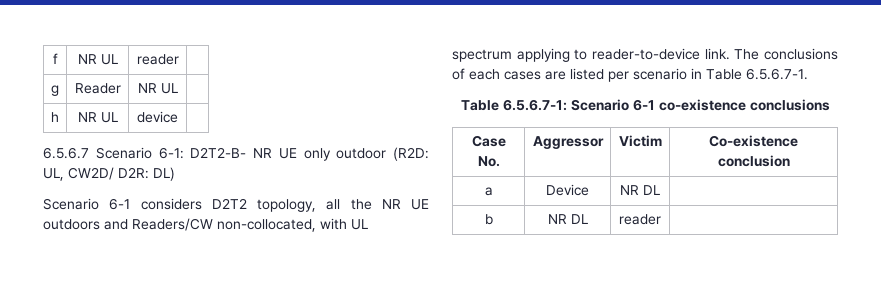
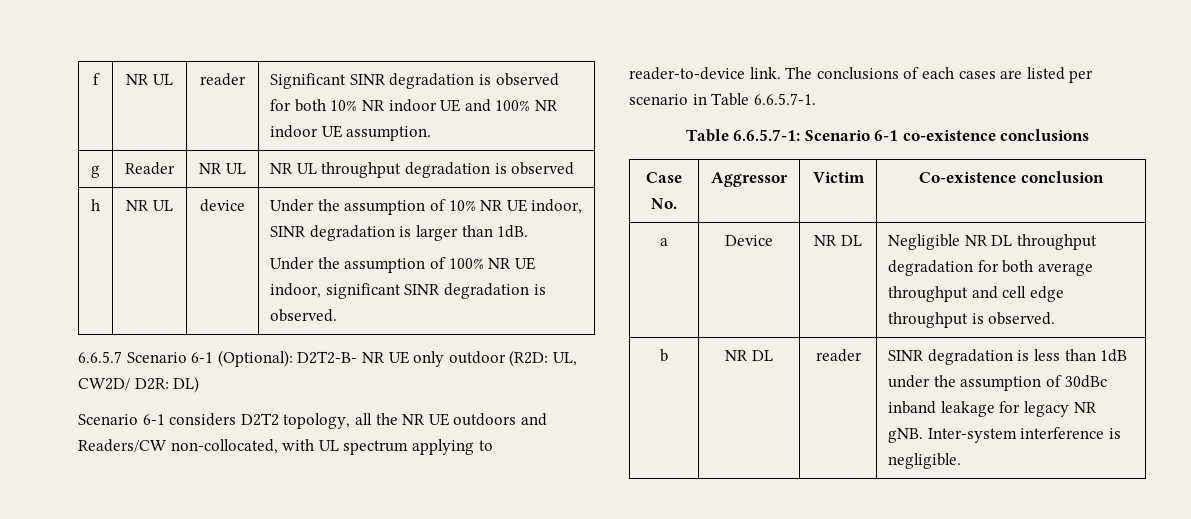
[51,85,59,96] [74,83,121,94] [137,83,178,94] [51,112,59,122] [77,112,118,123] [137,111,178,123] [43,147,184,159] // g | Reader | NR UL | // h | NR UL | device | // 6.5.6.7 Scenario 6-1: -> [270,73,559,89] [270,99,558,112] [270,125,432,141] [91,165,100,178] [125,162,175,175] [199,163,246,174] [270,162,575,178] [91,199,100,211] [126,200,173,211] [200,199,245,212] [270,199,583,215] [270,225,529,241] [270,257,535,273] [270,283,546,299] [270,309,338,322] [78,350,293,367] Significant SINR degradation is observed for both 10% NR indoor UE and 100% NR indoor UE assumption. // g | Reader | NR UL | NR UL throughput degradation is observed // h | NR UL | device | Under the assumption of 10% NR UE indoor, SINR degradation is larger than 1dB. // Under the assumption of 100% NR UE indoor, significant SINR degradation is observed. // 6.6.5.7 Scenario 6-1 (Optional):
[746,68,808,80] [460,99,567,111] 6.5.6.7-1. // Table 6.5.6.7-1: -> [753,93,816,105] [685,129,801,142] 6.6.5.7-1. // Table 6.6.5.7-1:
[484,214,493,225] [547,214,588,224] [619,214,661,225] // b | NR DL | reader | -> [888,234,1097,250] [888,260,1093,276] [888,286,1064,302] [888,312,1056,328] [660,349,668,362] [725,350,773,361] [815,349,862,362] [888,349,1128,365] [888,375,1107,391] [888,401,1097,417] [888,427,1121,443] [888,453,962,469] Negligible NR DL throughput degradation for both average throughput and cell edge throughput is observed. // b | NR DL | reader | SINR degradation is less than 1dB under the assumption of 30dBc inband leakage for legacy NR gNB. Inter-system interference is negligible.

